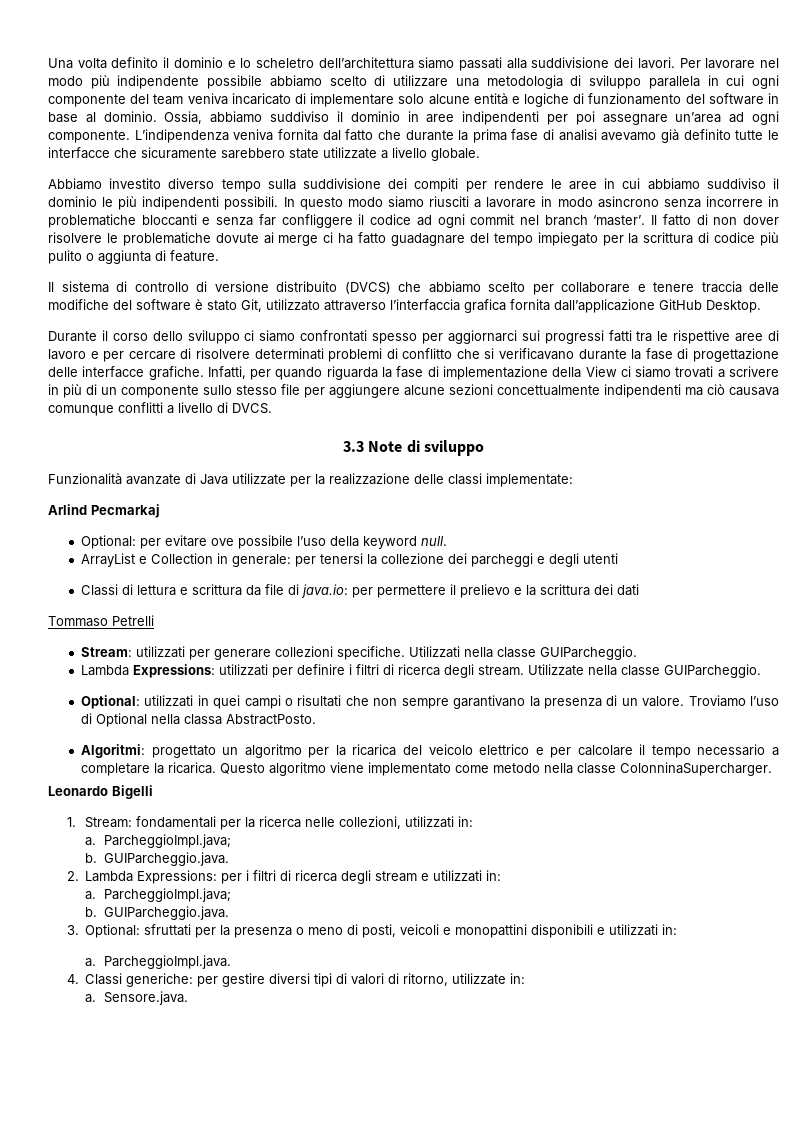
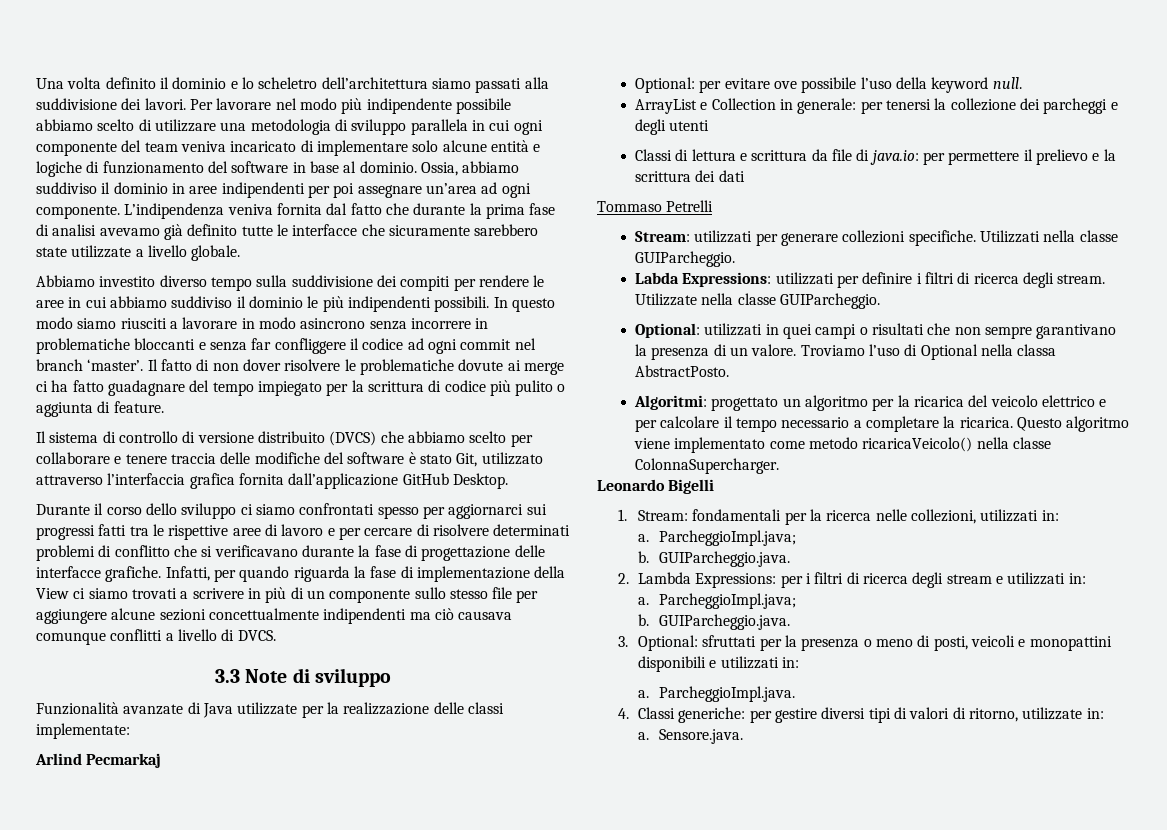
[80,665,129,676] Lambda -> [635,272,680,284] Labda
[543,762,772,776] nella classe ColonninaSupercharger. -> [862,437,1052,452] [635,458,780,474] ricaricaVeicolo() nella classe ColonnaSupercharger.

